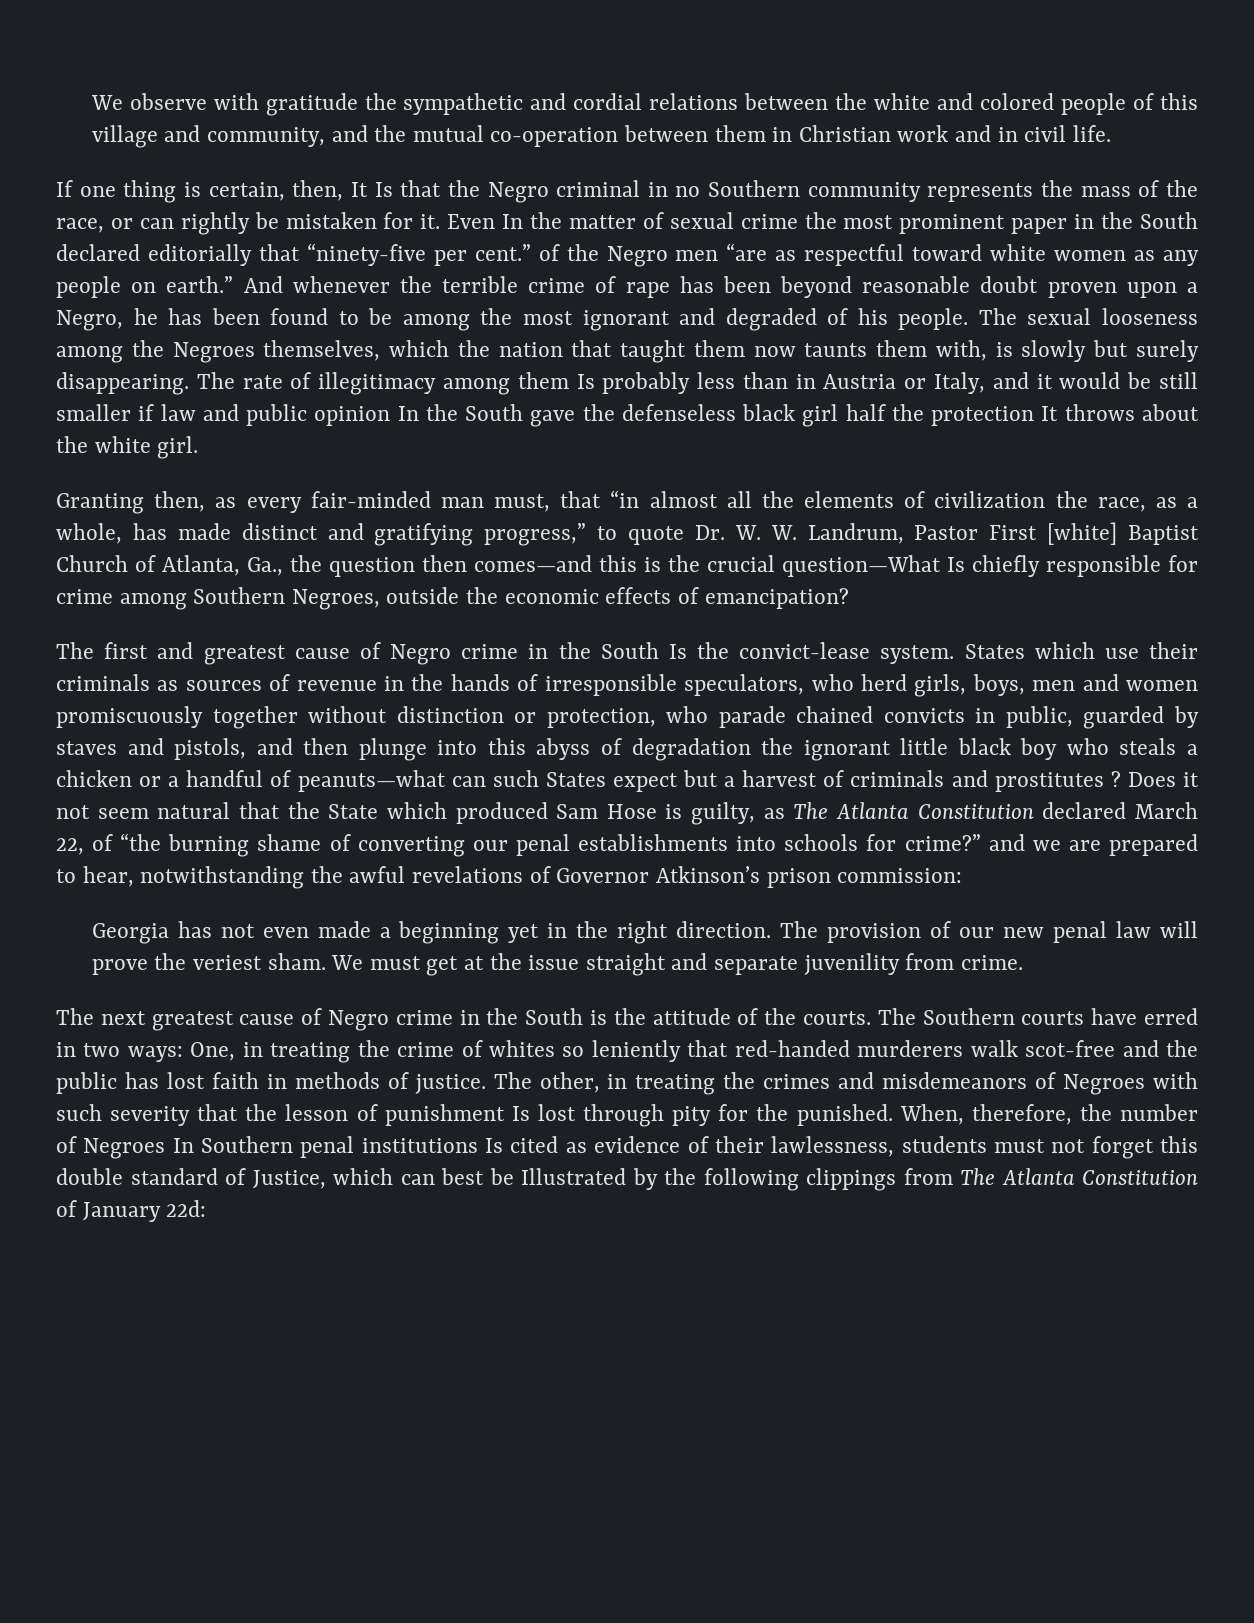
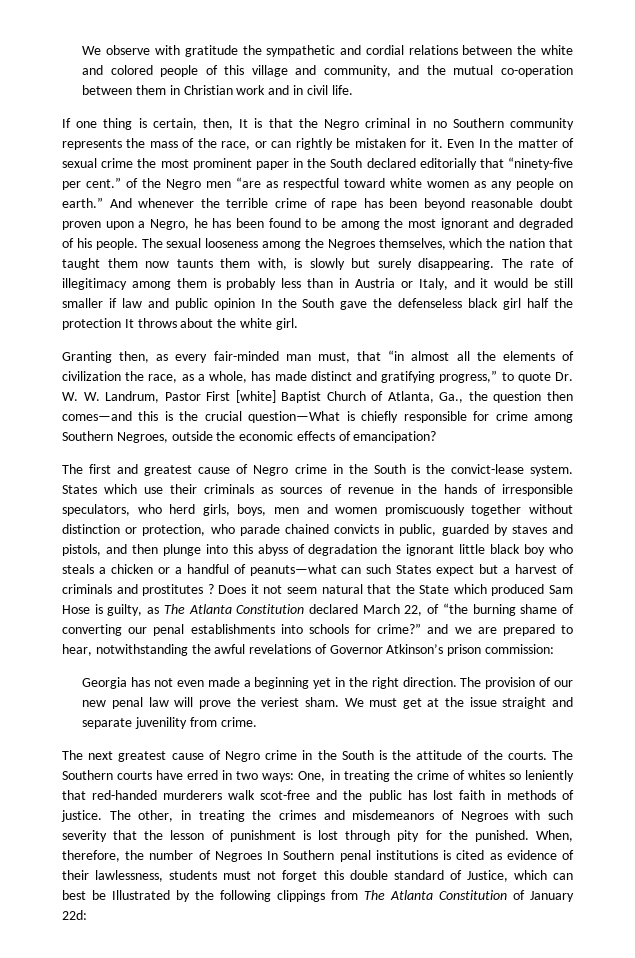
[374,182,393,197] Is -> [254,118,263,128] is
[576,374,595,389] Is -> [212,278,221,288] is
[947,557,965,572] Is -> [346,411,355,421] is
[668,644,687,659] Is -> [411,464,420,474] is
[511,1106,530,1121] Is -> [302,830,311,840] is
[485,1138,504,1153] Is -> [443,850,452,860] is

